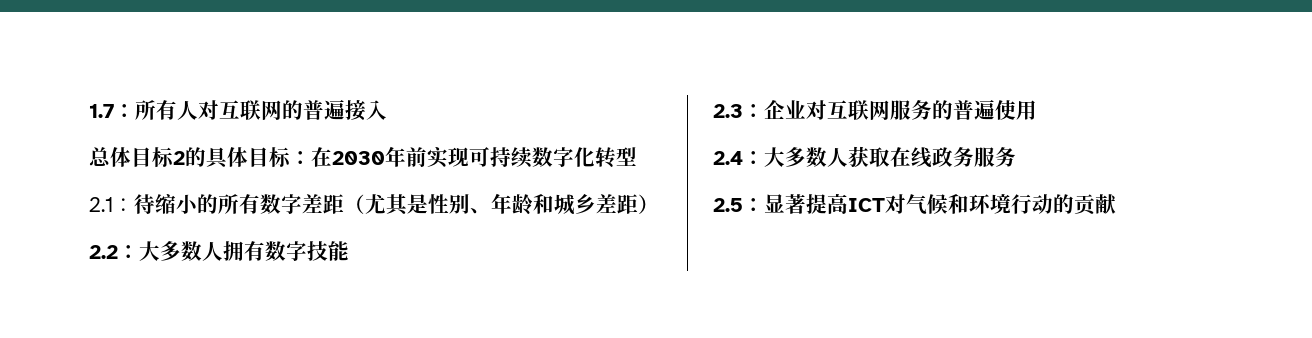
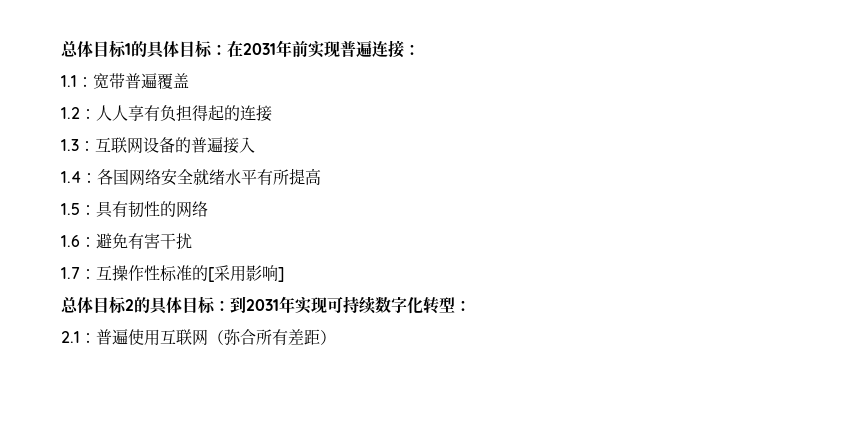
[89,100,387,121] 1.7：所有人对互联网的普遍接入 -> [61,40,420,59] [61,73,189,89] [61,105,272,122] [61,137,255,154] [61,168,321,186] [61,201,208,218] [61,233,192,249] [61,265,284,282] 总体目标1的具体目标：在2031年前实现普遍连接： // 1.1：宽带普遍覆盖 // 1.2：人人享有负担得起的连接 // 1.3：互联网设备的普遍接入 // 1.4：各国网络安全就绪水平有所提高 // 1.5：具有韧性的网络 // 1.6：避免有害干扰 // 1.7：互操作性标准的[采用影响]
[311,146,427,167] 在2030年前 -> [230,296,295,313] 到2031年
(637, 156) none -> [455,300,471,311] ：
[134,193,659,216] [89,241,349,261] [713,100,1037,120] [713,146,1016,168] [713,194,1117,216] 待缩小的所有数字差距（尤其是性别、年龄和城乡差距） // 2.2：大多数人拥有数字技能 // 2.3：企业对互联网服务的普遍使用 // 2.4：大多数人获取在线政务服务 // 2.5：显著提高ICT对气候和环境行动的贡献 -> [96,329,336,346] 普遍使用互联网（弥合所有差距）

